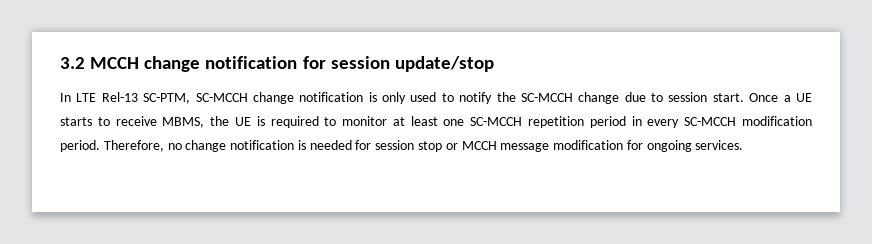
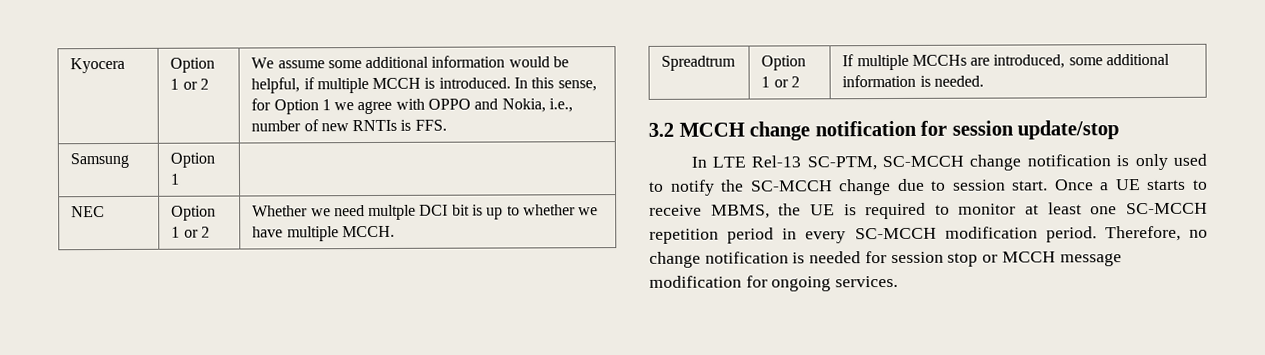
(60, 63) none -> [70,57,126,74] [170,57,216,73] [170,78,209,90] [251,55,570,69] [251,77,597,94] [251,98,574,115] [251,119,447,132] [70,152,130,169] [170,152,216,168] [170,173,181,185] [71,206,106,218] [171,205,217,221] [171,226,210,238] [252,204,599,221] [252,225,395,242] [661,55,737,71] [761,55,807,71] [761,76,800,88] [842,53,1171,71] [842,74,984,88] Kyocera | Option 1 or 2 | We assume some additional information would be helpful, if multiple MCCH is introduced. In this sense, for Option 1 we agree with OPPO and Nokia, i.e., number of new RNTIs is FFS. // Samsung | Option 1 | // NEC | Option 1 or 2 | Whether we need multple DCI bit is up to whether we have multiple MCCH. // Spreadtrum | Option 1 or 2 | If multiple MCCHs are introduced, some additional information is needed. //

